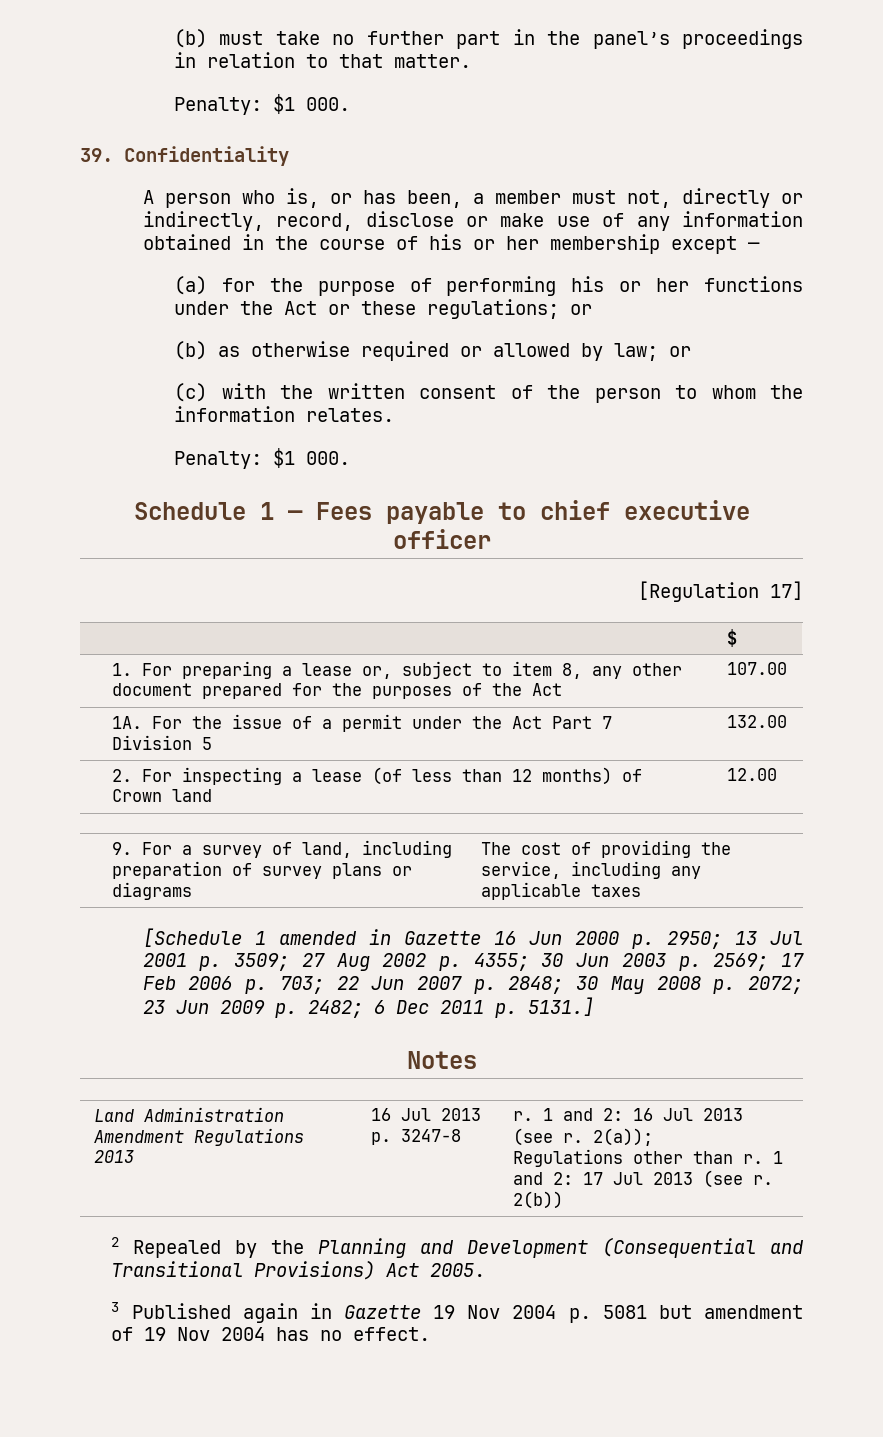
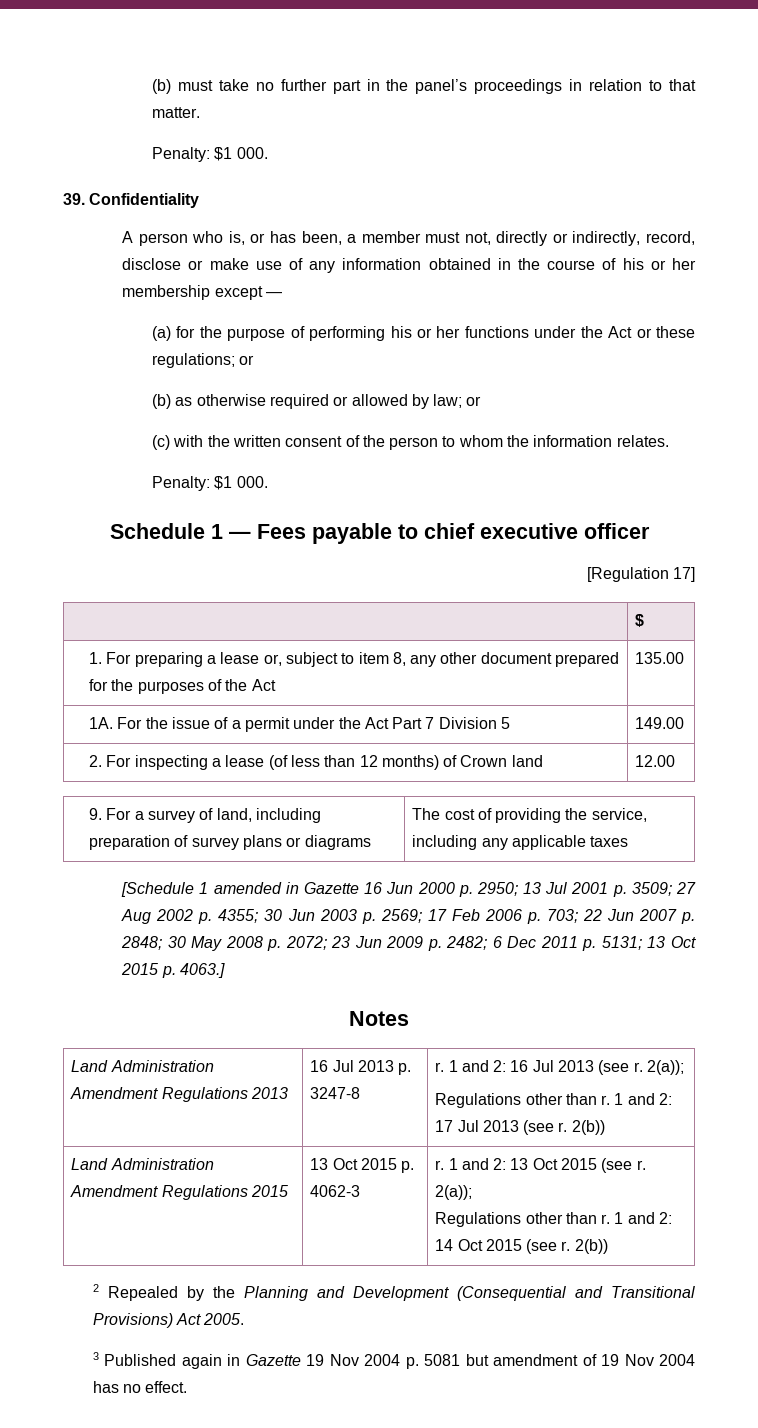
[726,662,787,675] 107.00 -> [635,652,685,664] 135.00
[726,715,787,728] 132.00 -> [635,717,685,729] 149.00
[527,997,594,1016] 5131.] -> [601,936,697,950] [121,963,225,978] 5131; 13 Oct 2015 p. 4063.]
(563, 1200) none -> [71,1158,214,1170] [70,1185,288,1200] [310,1158,415,1173] [310,1185,361,1197] [435,1158,646,1173] [435,1185,473,1200] [435,1212,673,1227] [435,1239,608,1254] // Land Administration Amendment Regulations 2015 | 13 Oct 2015 p. 4062-3 | r. 1 and 2: 13 Oct 2015 (see r. 2(a)); // Regulations other than r. 1 and 2: 14 Oct 2015 (see r. 2(b))

